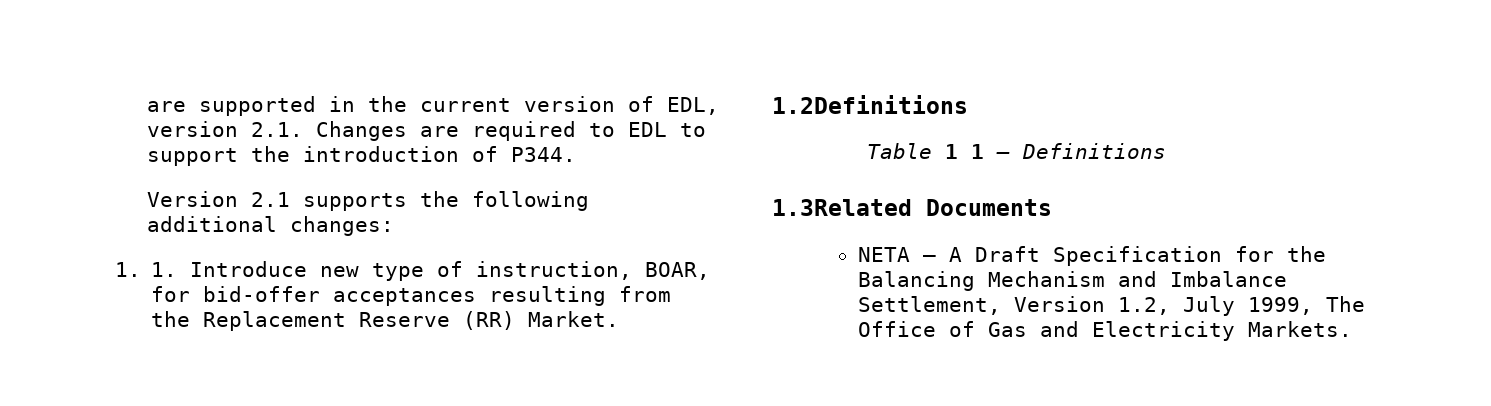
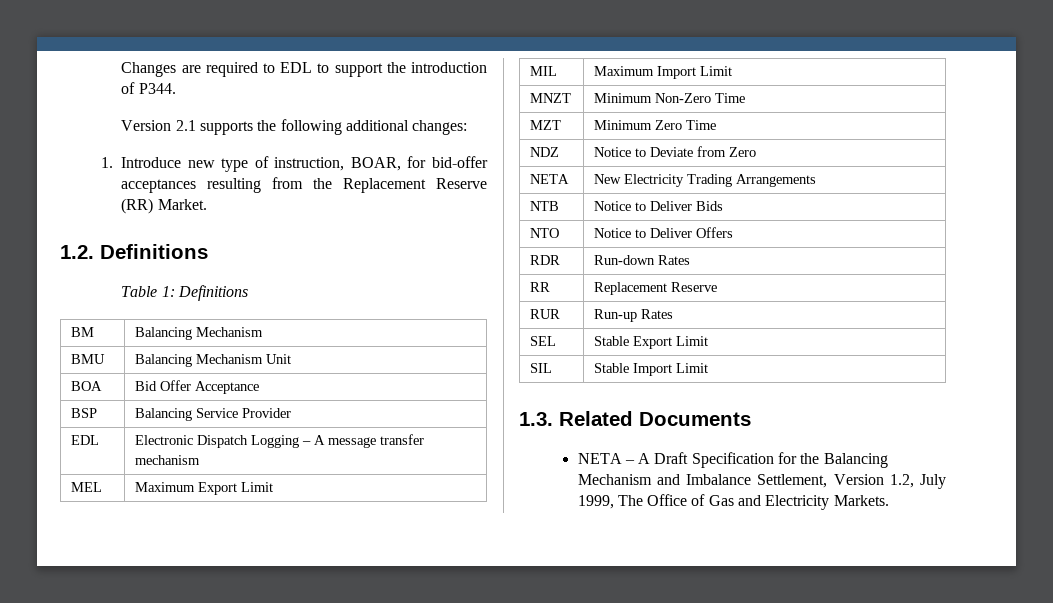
[146,96,719,116] [146,121,303,137] are supported in the current version of EDL, version 2.1. -> (121, 69) none
[151,262,178,277] 1. -> (113, 162) none
[772,95,968,114] 1.2Definitions -> [60,244,208,259] 1.2. Definitions
[944,143,1166,159] [772,199,912,216] 1 1 – Definitions // 1.3Related -> [161,285,249,301] [71,327,95,337] [135,327,264,340] [71,354,106,364] [135,354,292,367] [71,381,103,391] [135,380,260,394] [71,408,98,418] [135,408,292,421] [71,435,100,445] [135,434,425,448] [135,455,201,465] [71,482,103,492] [135,482,274,495] [530,66,558,76] [594,66,733,79] [530,93,572,103] [594,93,746,103] [530,120,562,130] [594,120,717,130] [530,147,560,157] [594,146,757,157] [530,174,570,184] [594,174,817,187] [530,201,560,211] [594,201,724,211] [530,228,560,238] [594,227,734,238] [530,255,561,265] [594,255,691,265] [530,282,551,292] [594,282,718,295] [530,309,561,319] [594,309,674,322] [530,336,557,346] [594,336,709,349] [530,363,553,373] [594,363,709,376] [519,411,633,426] 1: Definitions // BM | Balancing Mechanism // BMU | Balancing Mechanism Unit // BOA | Bid Offer Acceptance // BSP | Balancing Service Provider // EDL | Electronic Dispatch Logging – A message transfer mechanism // MEL | Maximum Export Limit // MIL | Maximum Import Limit // MNZT | Minimum Non-Zero Time // MZT | Minimum Zero Time // NDZ | Notice to Deviate from Zero // NETA | New Electricity Trading Arrangements // NTB | Notice to Deliver Bids // NTO | Notice to Deliver Offers // RDR | Run-down Rates // RR | Replacement Reserve // RUR | Run-up Rates // SEL | Stable Export Limit // SIL | Stable Import Limit // 1.3. Related

